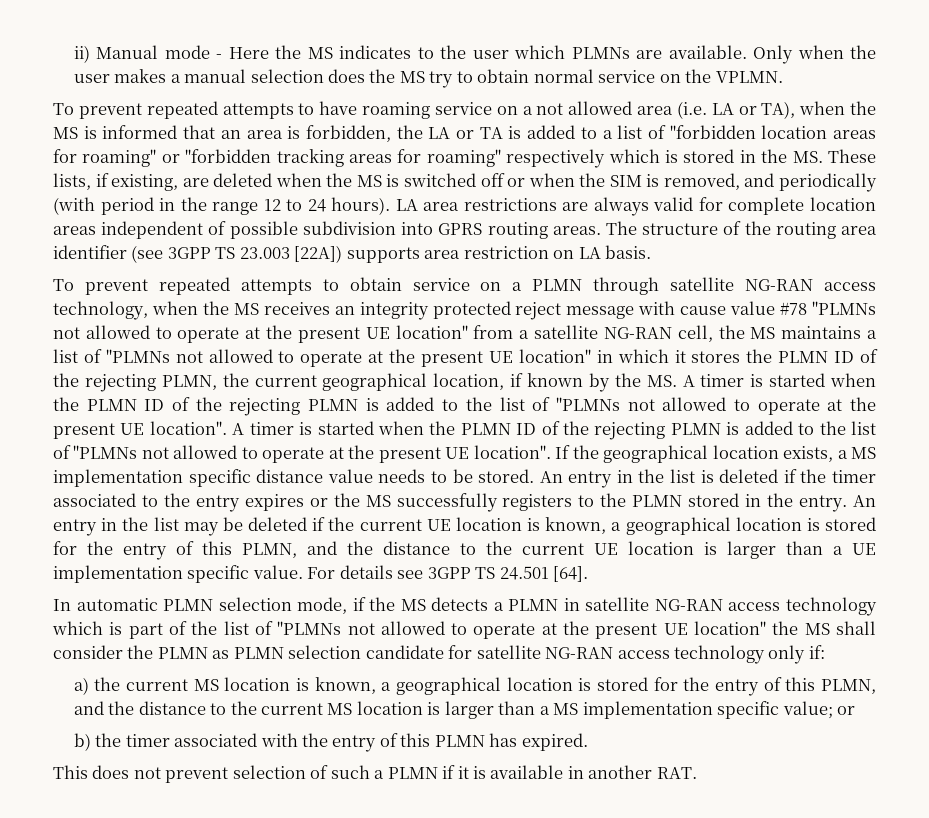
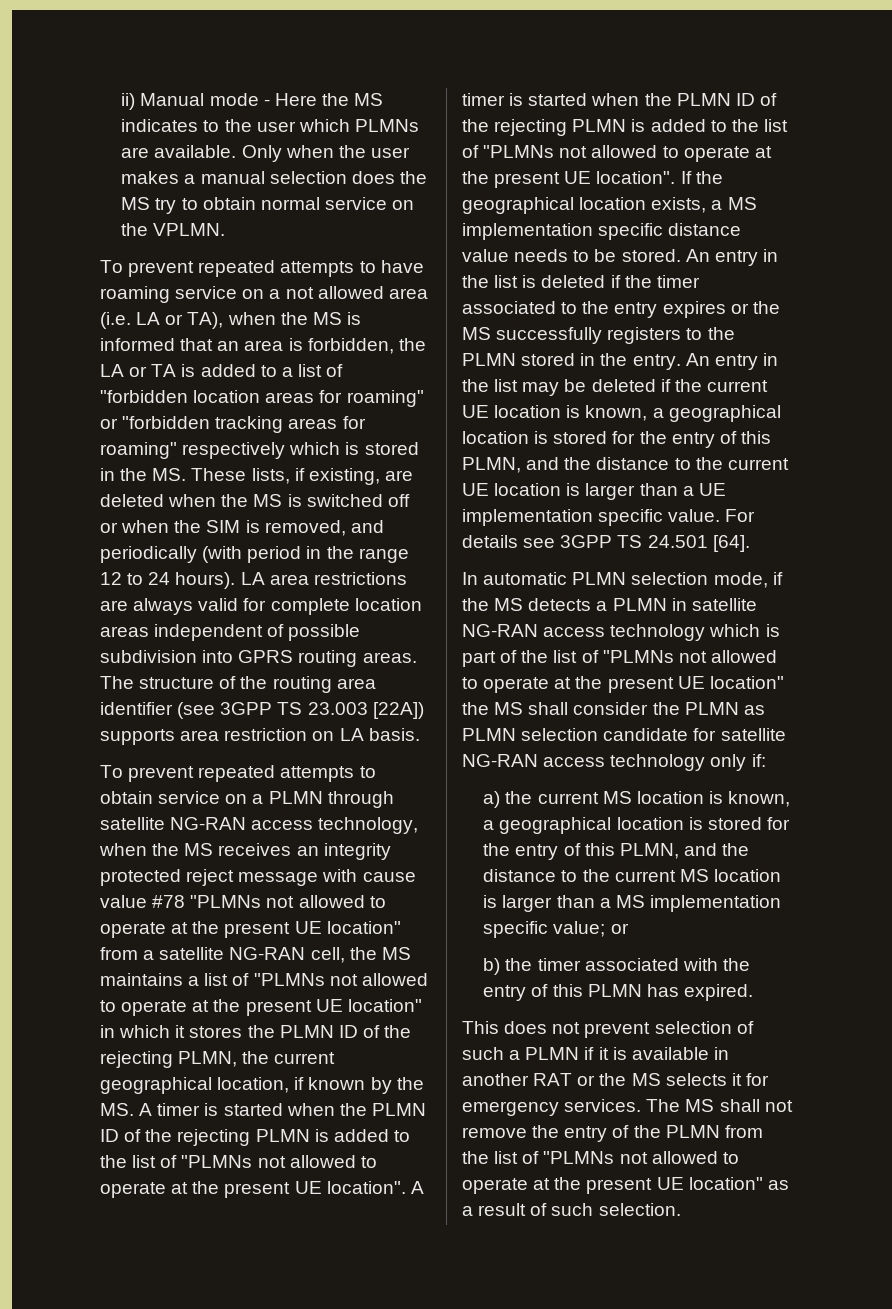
[656,767,697,779] RAT. -> [533,1073,769,1086] [462,1099,793,1116] [462,1125,763,1142] [462,1151,739,1164] [462,1177,789,1194] [462,1203,681,1216] RAT or the MS selects it for emergency services. The MS shall not remove the entry of the PLMN from the list of "PLMNs not allowed to operate at the present UE location" as a result of such selection.

